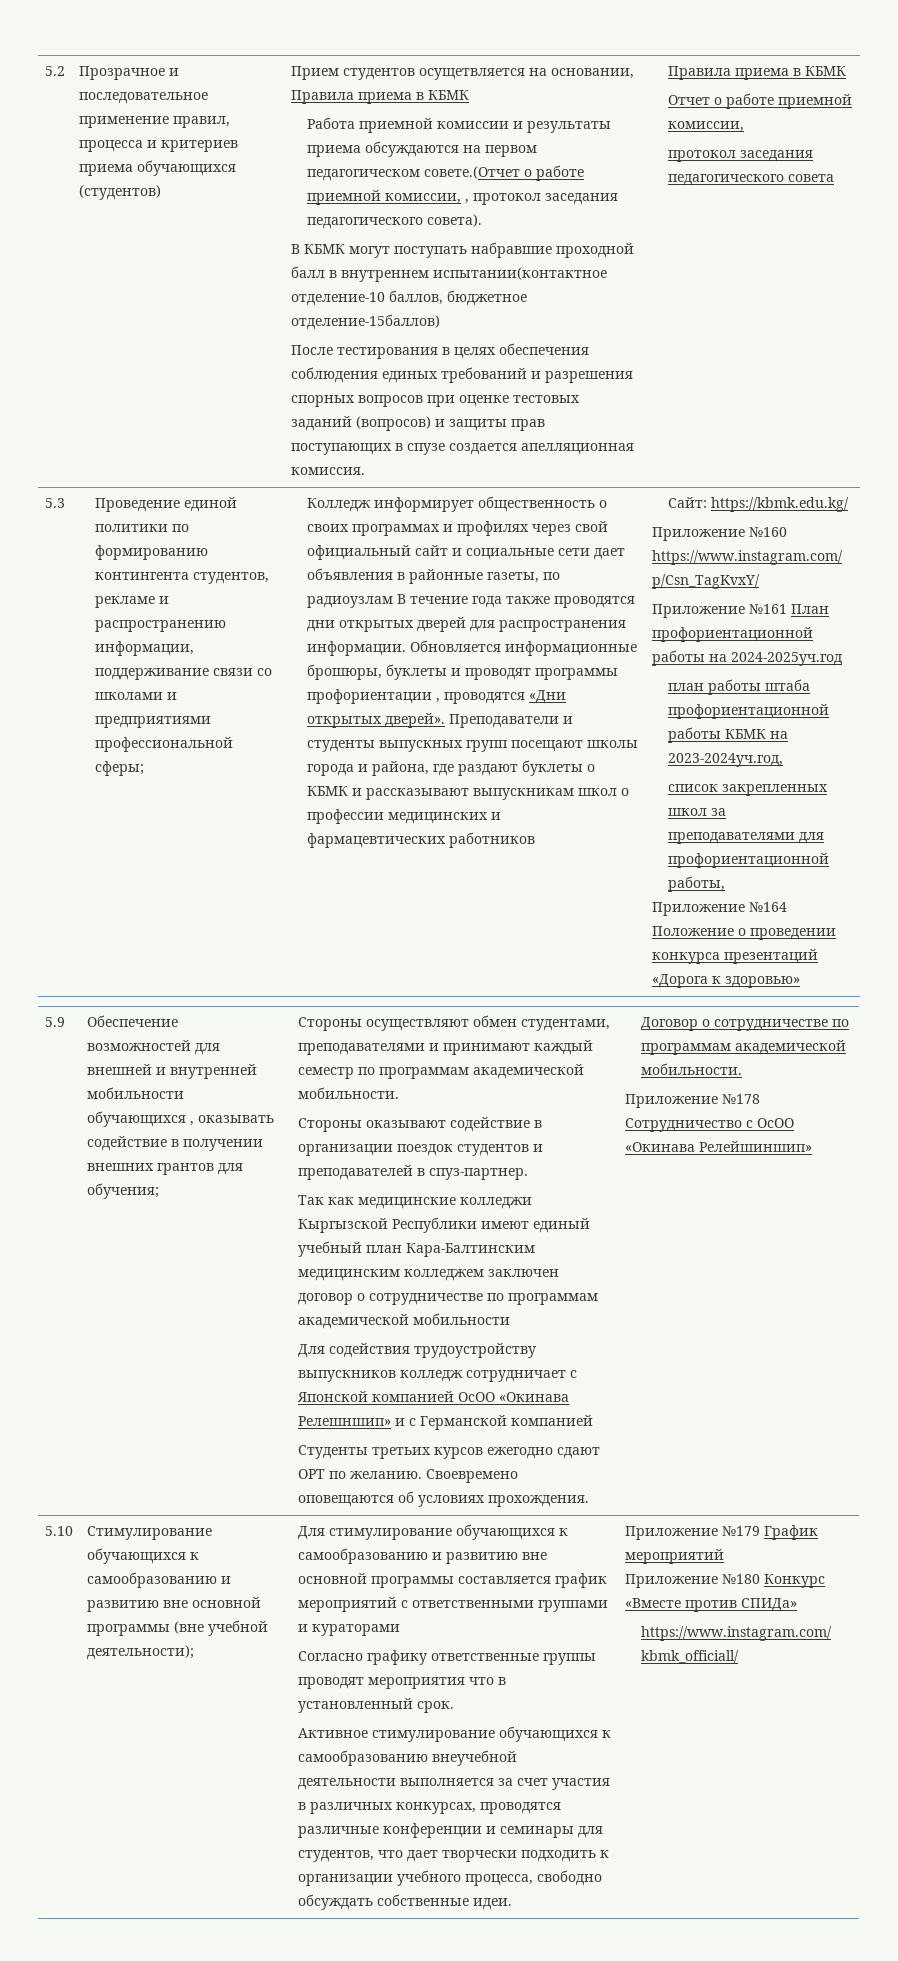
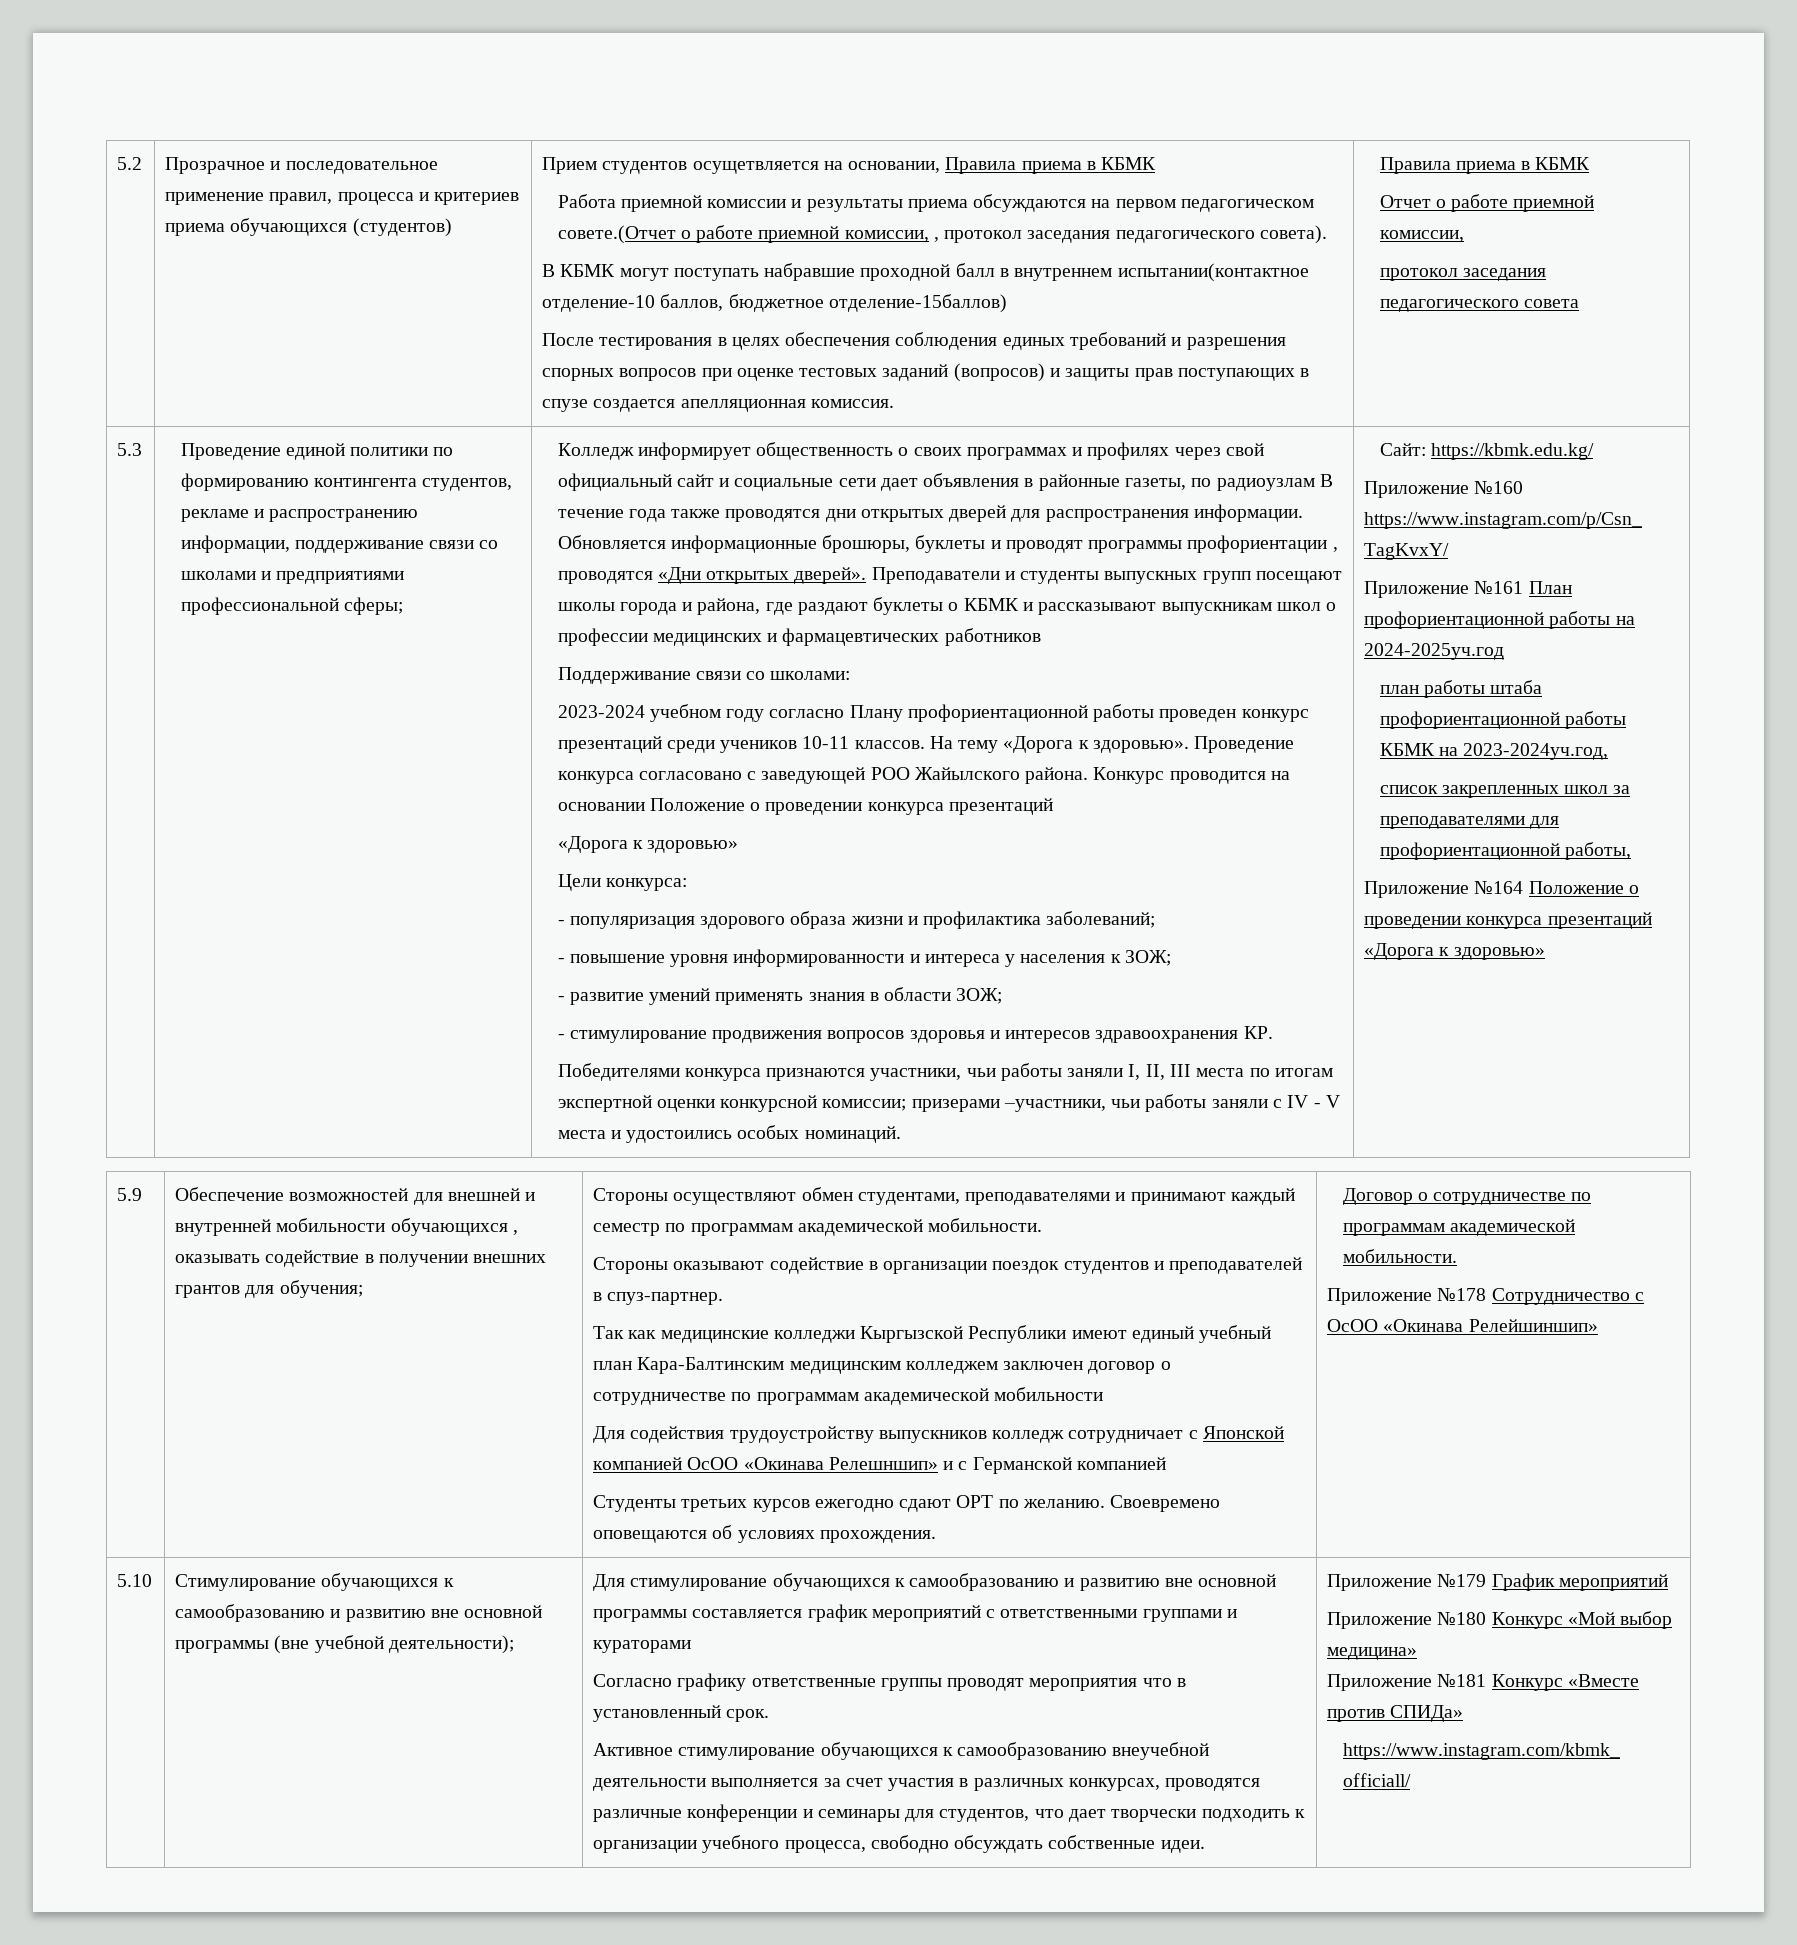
(535, 840) none -> [557,667,851,684] [557,704,1309,722] [557,736,1295,753] [557,767,1291,784] [557,798,1053,815] [557,836,739,853] [557,874,687,891] [557,911,1156,929] [557,949,1172,967] [557,987,1003,1005] [557,1026,1273,1043] [557,1063,1333,1081] [557,1094,1340,1112] [557,1125,901,1143] // Поддерживание связи со школами: // 2023-2024 учебном году согласно Плану профориентационной работы проведен конкурс презентаций среди учеников 10-11 классов. На тему «Дорога к здоровью». Проведение конкурса согласовано с заведующей РОО Жайылского района. Конкурс проводится на основании Положение о проведении конкурса презентаций // «Дорога к здоровью» // Цели конкурса: // - популяризация здорового образа жизни и профилактика заболеваний; // - повышение уровня информированности и интереса у населения к ЗОЖ; // - развитие умений применять знания в области ЗОЖ; // - стимулирование продвижения вопросов здоровья и интересов здравоохранения КР. // Победителями конкурса признаются участники, чьи работы заняли I, II, III места по итогам экспертной оценки конкурсной комиссии; призерами –участники, чьи работы заняли с IV - V места и удостоились особых номинаций.
(825, 1581) none -> [1567,1611,1673,1629] [1327,1647,1418,1660] [1327,1673,1563,1691] «Мой выбор медицина» // Приложение №181 Конкурс

